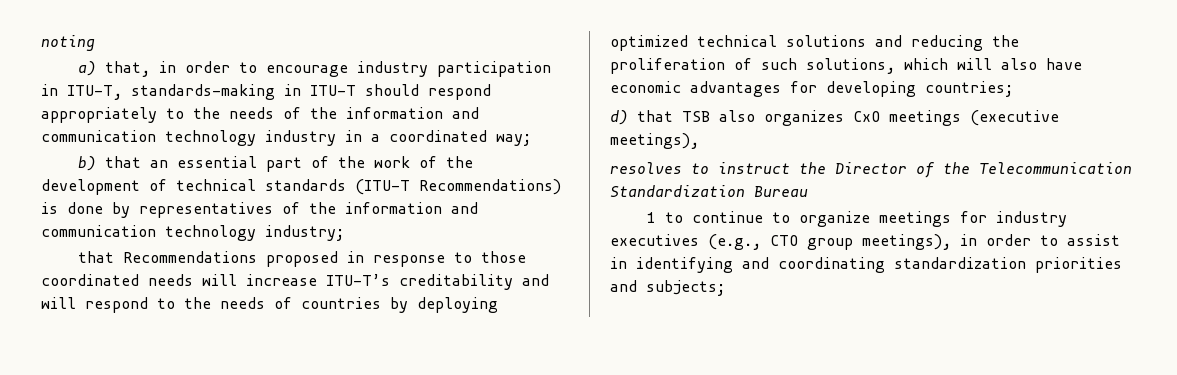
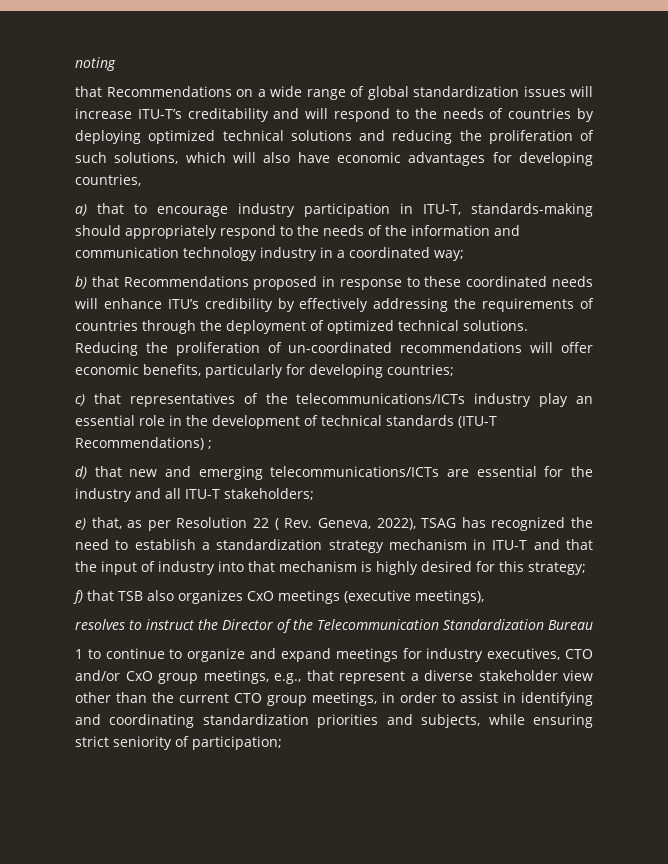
[78,61,552,77] [41,84,491,100] [41,107,479,123] [41,130,531,146] [78,156,474,172] [41,179,561,195] [41,202,478,218] [41,225,344,241] [78,251,527,267] [41,274,193,286] a) that, in order to encourage industry participation in ITU-T, standards-making in ITU-T should respond appropriately to the needs of the information and communication technology industry in a coordinated way; // b) that an essential part of the work of the development of technical standards (ITU-T Recommendations) is done by representatives of the information and communication technology industry; // that Recommendations proposed in response to those coordinated needs -> [75,86,566,100] that Recommendations on a wide range of global standardization issues
[925,81,1013,97] [610,110,628,125] countries; // d) -> [75,174,141,186] [75,203,593,217] [75,225,520,239] [75,247,464,261] [75,276,593,290] [75,298,595,312] [75,320,528,334] [75,342,593,356] [75,364,454,378] [75,393,593,407] [75,415,497,429] [75,437,212,450] [75,466,594,480] [75,488,314,502] [75,517,594,531] [75,539,593,553] [75,561,586,575] [73,590,83,604] countries, // a) that to encourage industry participation in ITU-T, standards-making should appropriately respond to the needs of the information and communication technology industry in a coordinated way; // b) that Recommendations proposed in response to these coordinated needs will enhance ITU’s credibility by effectively addressing the requirements of countries through the deployment of optimized technical solutions. Reducing the proliferation of un-coordinated recommendations will offer economic benefits, particularly for developing countries; // c) that representatives of the telecommunications/ICTs industry play an essential role in the development of technical standards (ITU-T Recommendations) ; // d) that new and emerging telecommunications/ICTs are essential for the industry and all ITU-T stakeholders; // e) that, as per Resolution 22 ( Rev. Geneva, 2022), TSAG has recognized the need to establish a standardization strategy mechanism in ITU-T and that the input of industry into that mechanism is highly desired for this strategy; // f)
(871, 219) none -> [250,648,331,662] and expand
[610,234,761,250] executives (e.g., -> [487,648,593,660] [75,670,593,684] [75,692,229,703] executives, CTO and/or CxO group meetings, e.g., that represent a diverse stakeholder view other than the current
[862,234,951,250] meetings), -> [312,692,377,706] meetings,
[646,280,725,296] subjects; -> [421,714,593,728] [75,736,282,750] subjects, while ensuring strict seniority of participation;

